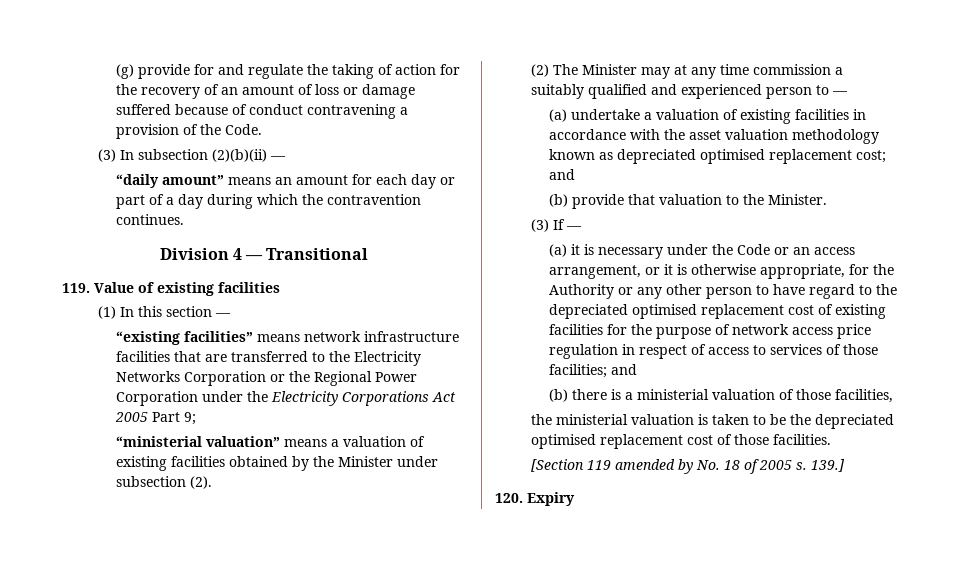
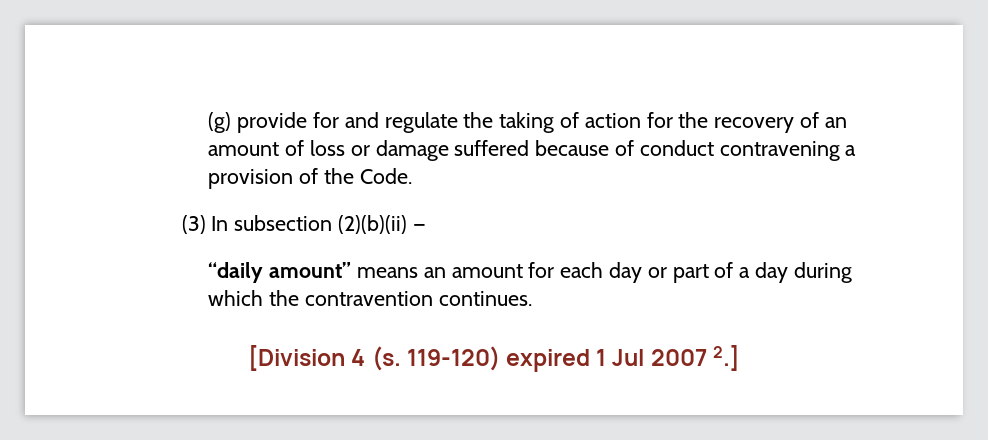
[159,248,369,260] [62,282,280,296] [97,306,231,319] [115,331,459,345] [115,351,421,366] [115,371,417,386] [115,391,456,406] [114,412,196,425] [115,436,425,447] [115,456,438,471] [115,476,212,489] [530,64,843,79] [530,84,848,99] [548,109,866,124] [548,129,879,144] [548,149,886,164] [548,169,575,180] [548,194,827,209] [530,219,582,232] [548,244,855,259] [548,264,894,279] [548,284,897,299] [548,304,886,319] [548,324,871,339] [548,344,878,359] [548,364,637,378] [548,389,893,403] [530,414,894,429] [530,434,831,449] [530,459,845,474] [495,492,575,506] Division 4 — Transitional // 119. Value of existing facilities // (1) In this section — // “existing facilities” means network infrastructure facilities that are transferred to the Electricity Networks Corporation or the Regional Power Corporation under the Electricity Corporations Act 2005 Part 9; // “ministerial valuation” means a valuation of existing facilities obtained by the Minister under subsection (2). // (2) The Minister may at any time commission a suitably qualified and experienced person to — // (a) undertake a valuation of existing facilities in accordance with the asset valuation methodology known as depreciated optimised replacement cost; and // (b) provide that valuation to the Minister. // (3) If — // (a) it is necessary under the Code or an access arrangement, or it is otherwise appropriate, for the Authority or any other person to have regard to the depreciated optimised replacement cost of existing facilities for the purpose of network access price regulation in respect of access to services of those facilities; and // (b) there is a ministerial valuation of those facilities, // the ministerial valuation is taken to be the depreciated optimised replacement cost of those facilities. // [Section 119 amended by No. 18 of 2005 s. 139.] // 120. Expiry -> [248,345,740,372] [Division 4 (s. 119-120) expired 1 Jul 2007 2.]

